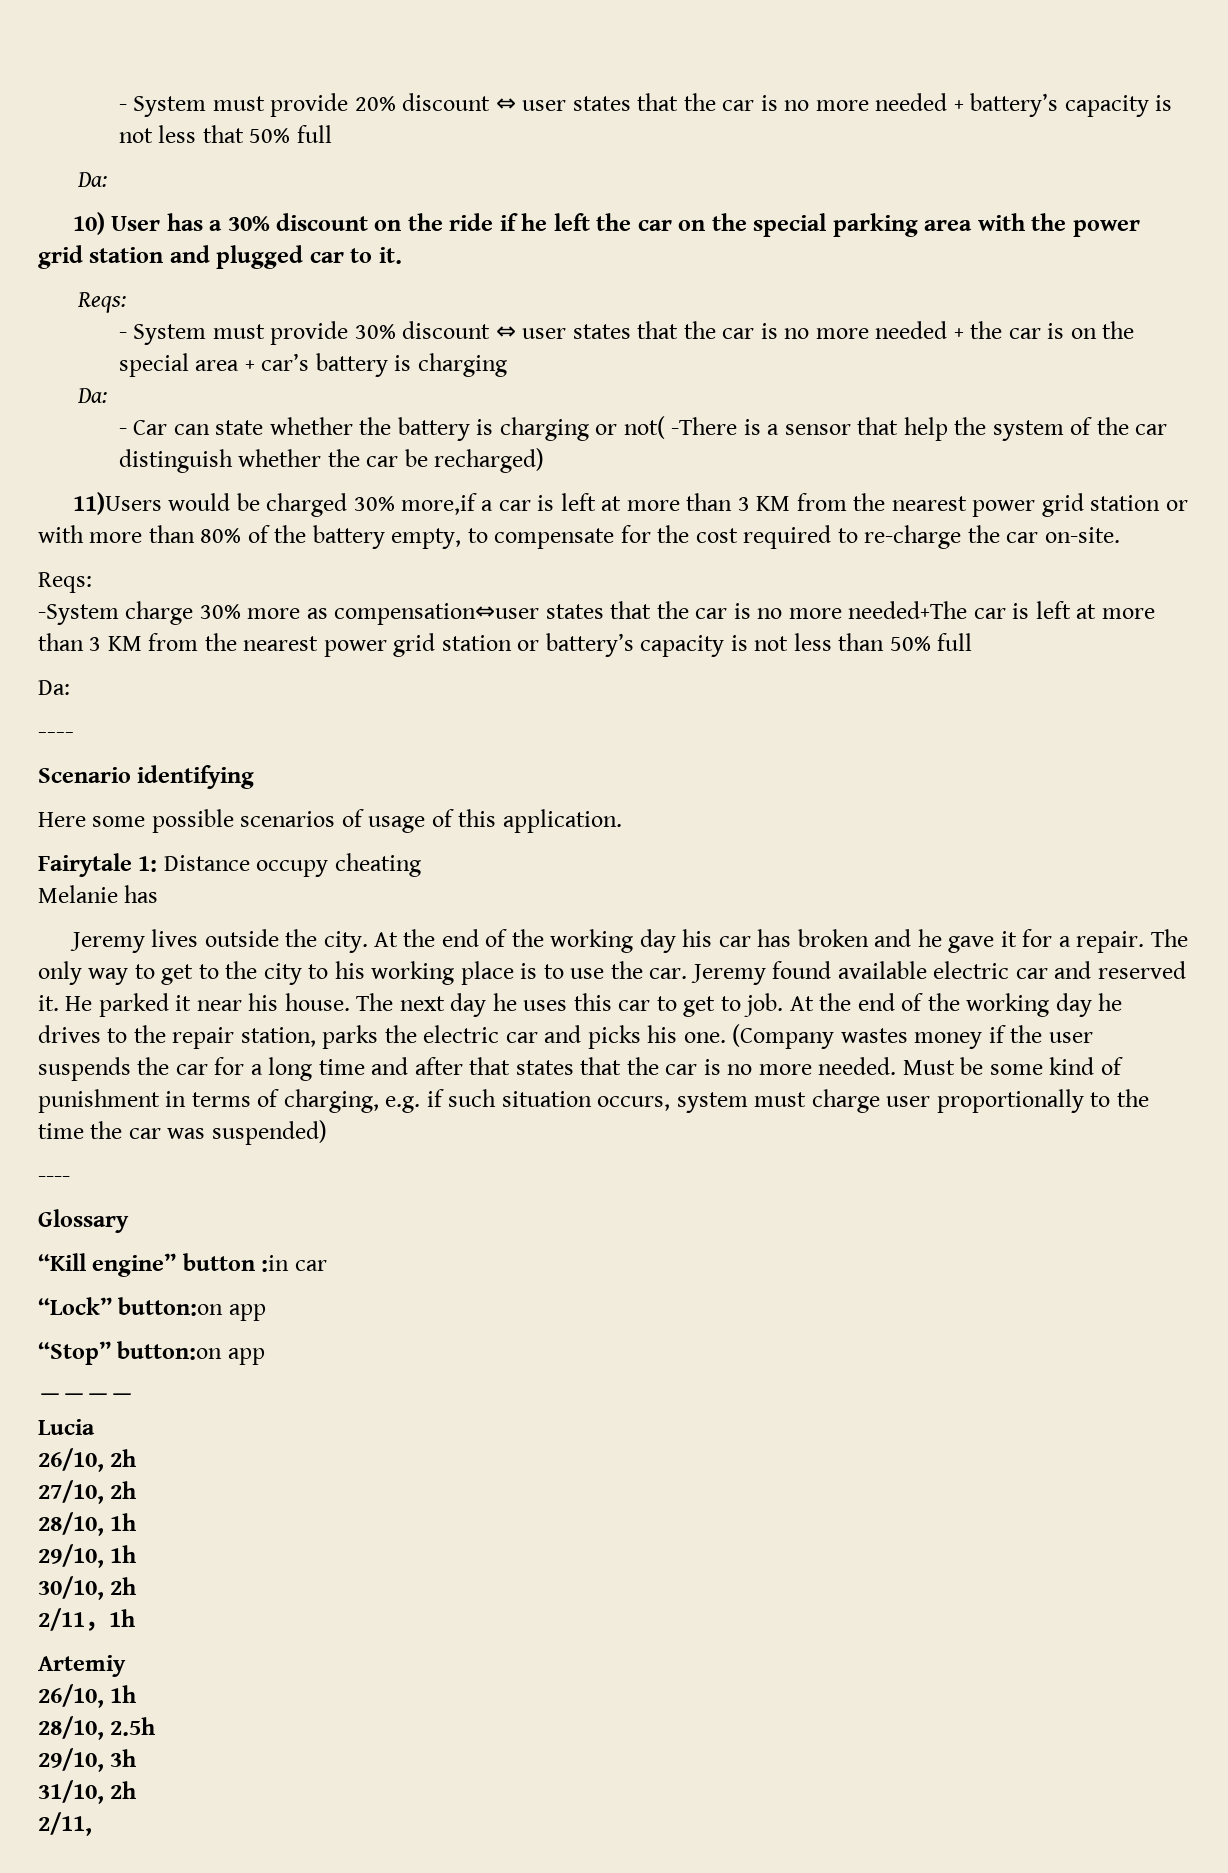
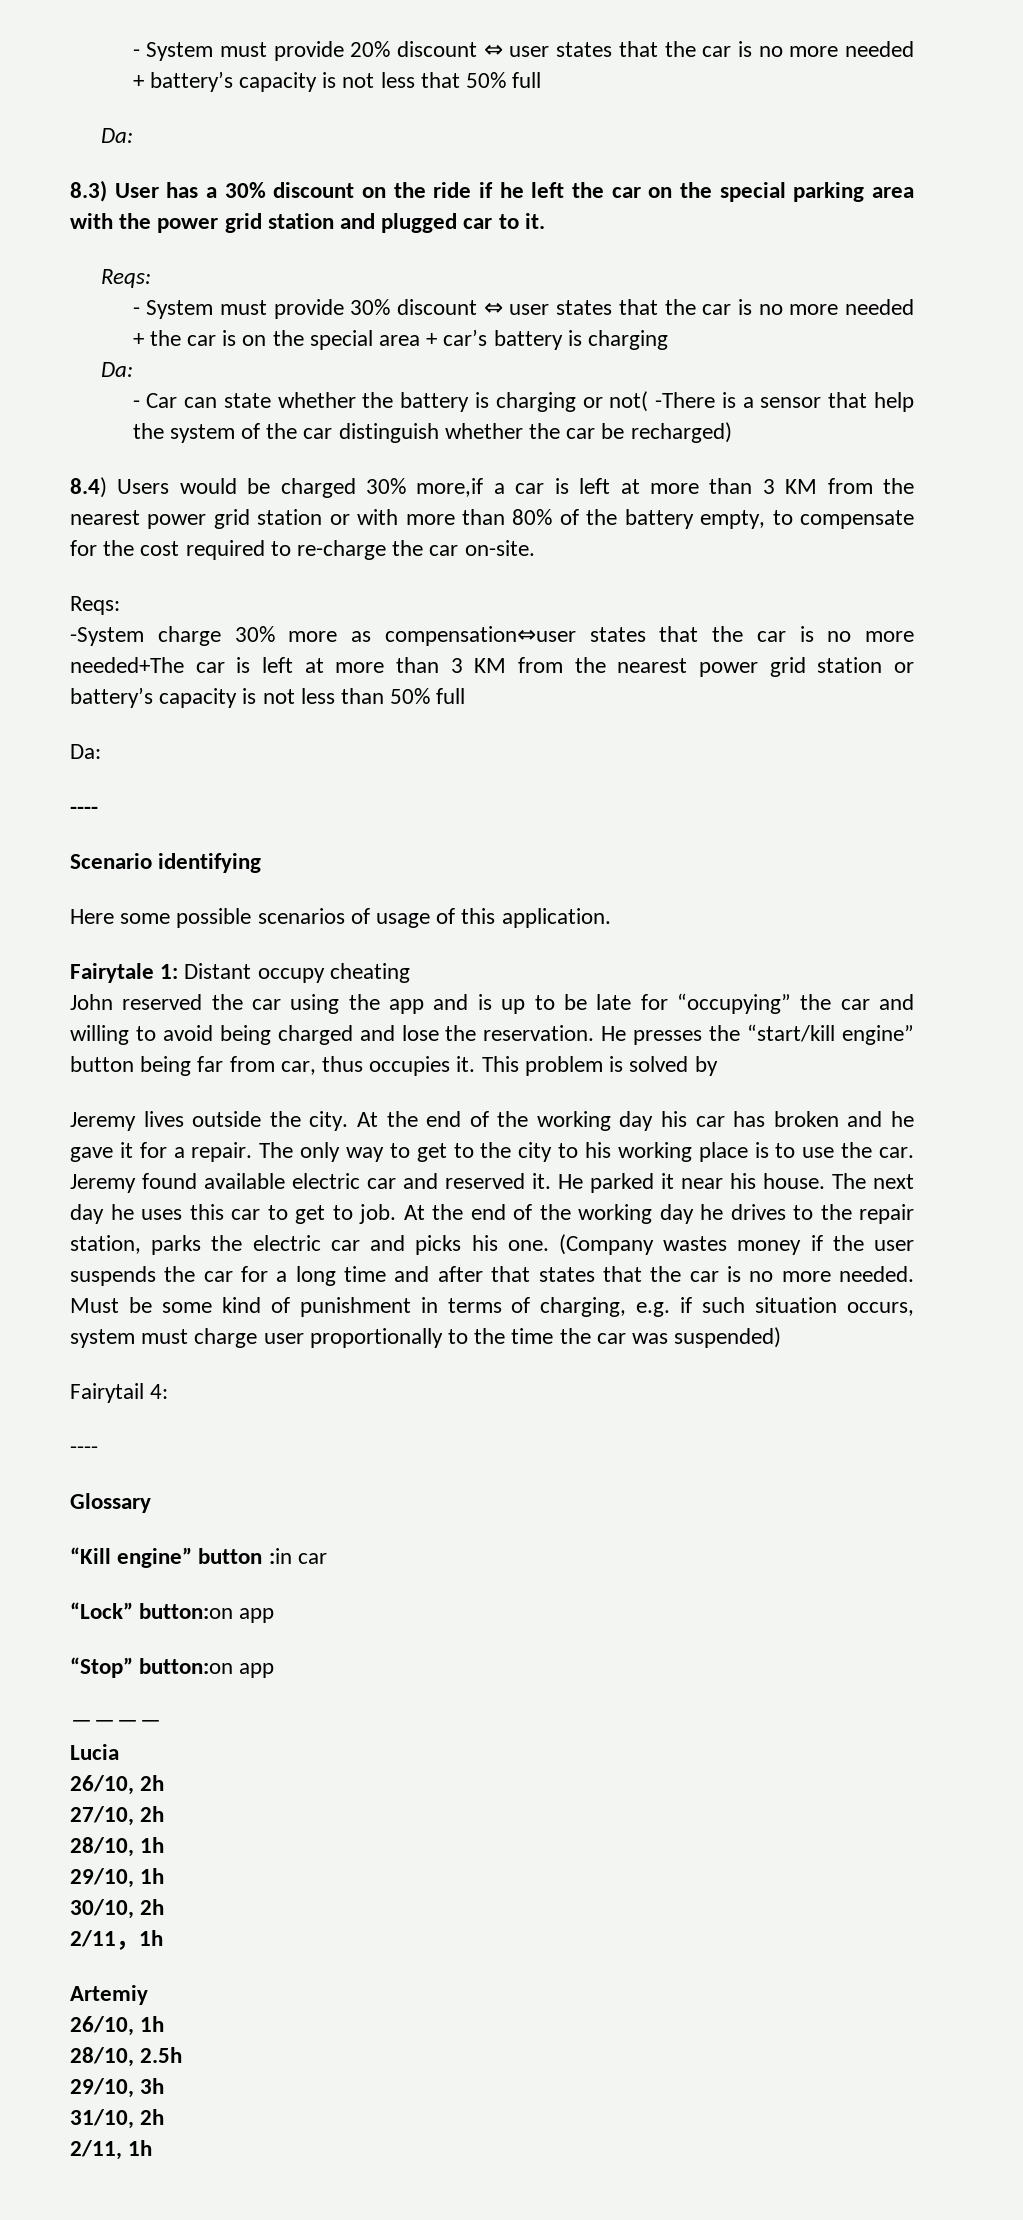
[72,212,105,235] 10) -> [70,180,107,202] 8.3)
[72,492,162,515] 11)Users -> [70,477,170,498] 8.4) Users
[163,855,250,871] Distance -> [184,963,252,979] Distant
[38,885,159,903] Melanie has -> [70,993,915,1014] [70,1024,914,1045] [70,1056,718,1076] John reserved the car using the app and is up to be late for “occupying” the car and willing to avoid being charged and lose the reservation. He presses the “start/kill engine” button being far from car, thus occupies it. This problem is solved by
(327, 1132) none -> [70,1383,169,1403] // Fairytail 4:
(92, 1824) none -> [128,2140,153,2156] 1h

